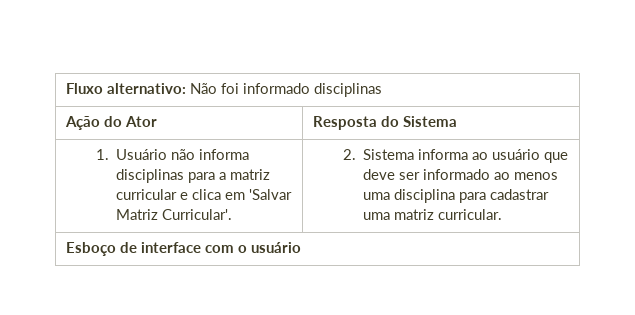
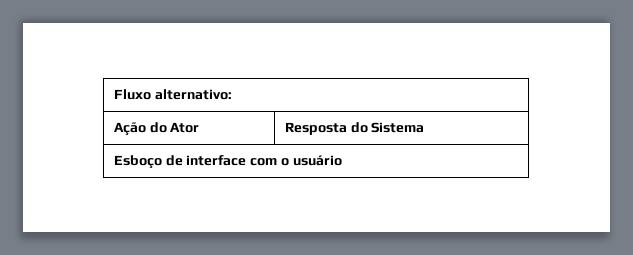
[189,83,382,97] Não foi informado disciplinas -> (232, 94) none
[95,149,250,160] [116,169,271,183] [116,189,293,200] [116,209,233,220] [342,149,569,163] [363,169,559,180] [363,189,550,203] [363,209,503,220] // 1. Usuário não informa disciplinas para a matriz curricular e clica em 'Salvar Matriz Curricular'. | 2. Sistema informa ao usuário que deve ser informado ao menos uma disciplina para cadastrar uma matriz curricular. -> (425, 127) none

